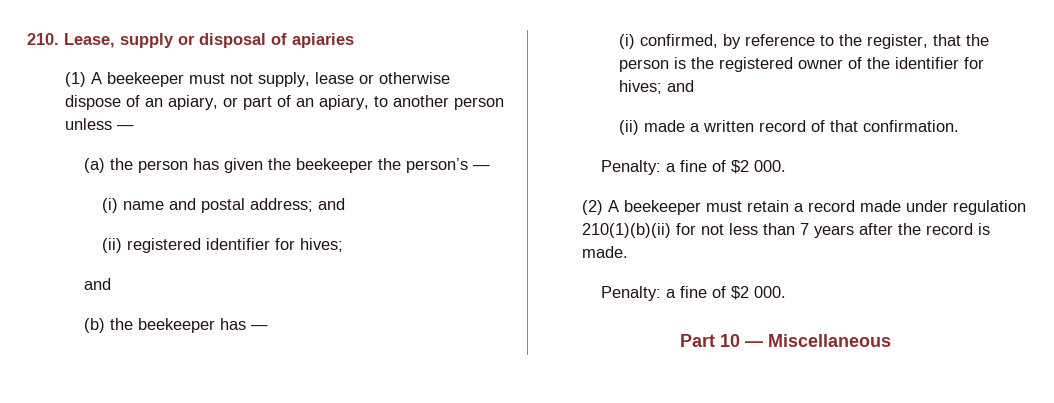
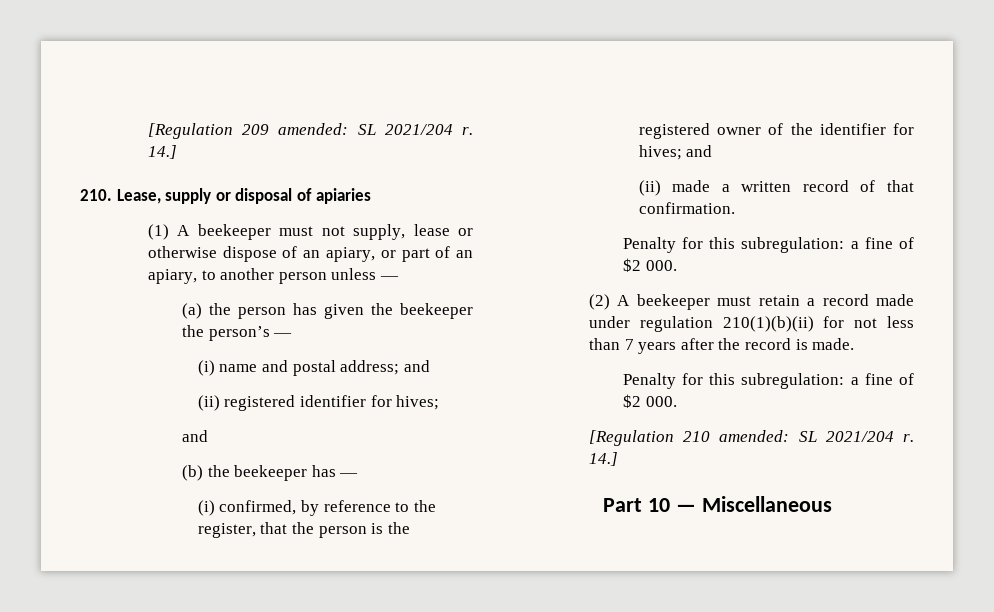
(27, 39) none -> [147,123,473,139] [147,145,177,159] [Regulation 209 amended: SL 2021/204 r. 14.] //
[600,160,661,175] Penalty: -> [622,237,845,253] Penalty for this subregulation:
[600,286,786,301] Penalty: a fine of $2 000. -> [622,373,914,389] [622,394,677,408] [588,430,914,446] [588,452,618,466] Penalty for this subregulation: a fine of $2 000. // [Regulation 210 amended: SL 2021/204 r. 14.]

